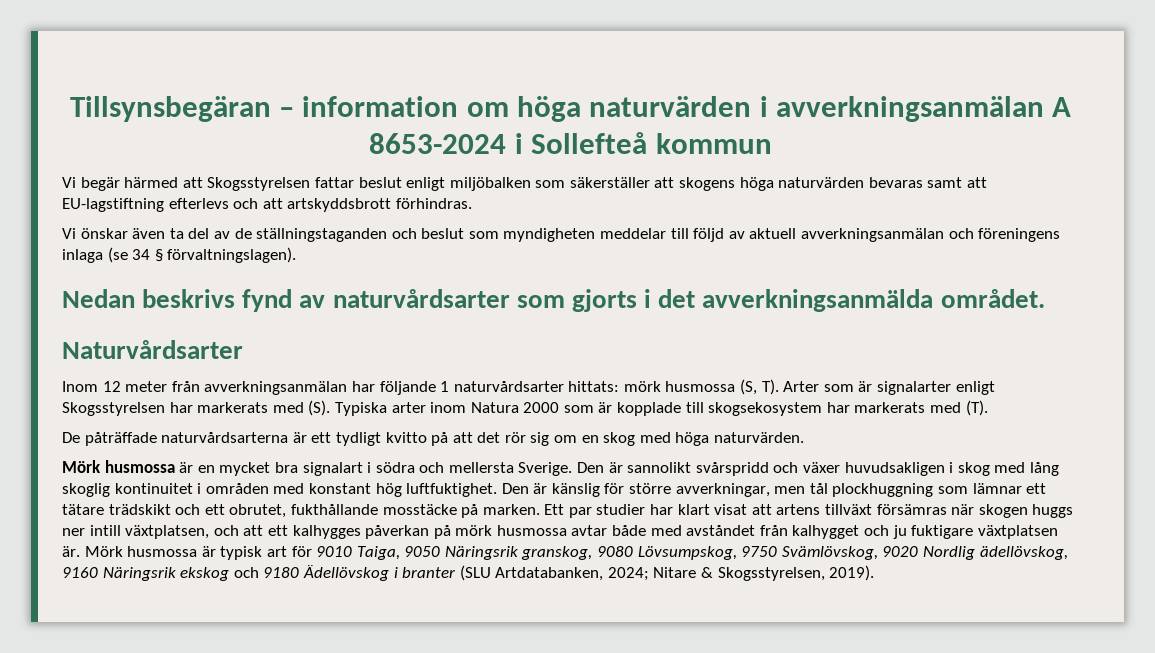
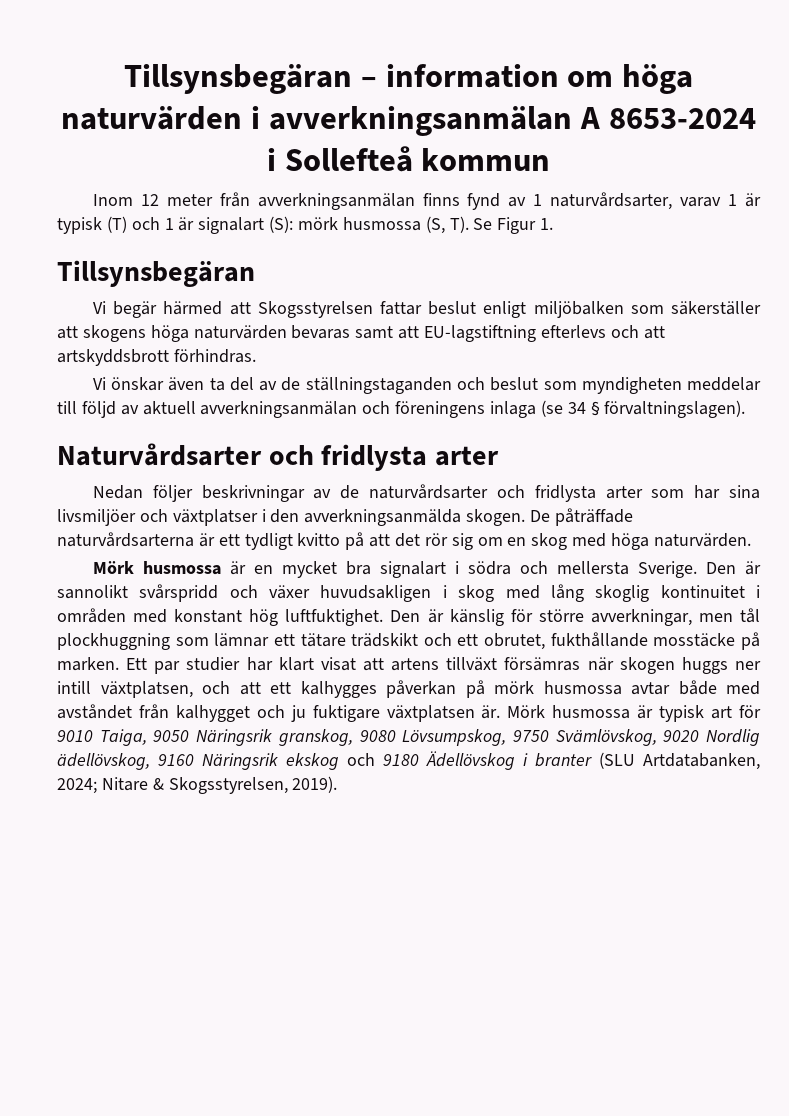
(772, 143) none -> [92,192,761,210] [57,216,554,234] [57,260,255,287] // Inom 12 meter från avverkningsanmälan finns fynd av 1 naturvårdsarter, varav 1 är typisk (T) och 1 är signalart (S): mörk husmossa (S, T). Se Figur 1. // Tillsynsbegäran
[62,289,1045,312] [62,340,243,359] [62,379,995,395] [62,400,988,416] Nedan beskrivs fynd av naturvårdsarter som gjorts i det avverkningsanmälda området. // Naturvårdsarter // Inom 12 meter från avverkningsanmälan har följande 1 naturvårdsarter hittats: mörk husmossa (S, T). Arter som är signalarter enligt Skogsstyrelsen har markerats med (S). Typiska arter inom Natura 2000 som är kopplade till skogsekosystem har markerats med (T). // -> [57,443,499,471] [92,484,760,502] [57,509,526,526] Naturvårdsarter och fridlysta arter // Nedan följer beskrivningar av de naturvårdsarter och fridlysta arter som har sina livsmiljöer och växtplatser i den avverkningsanmälda skogen.

